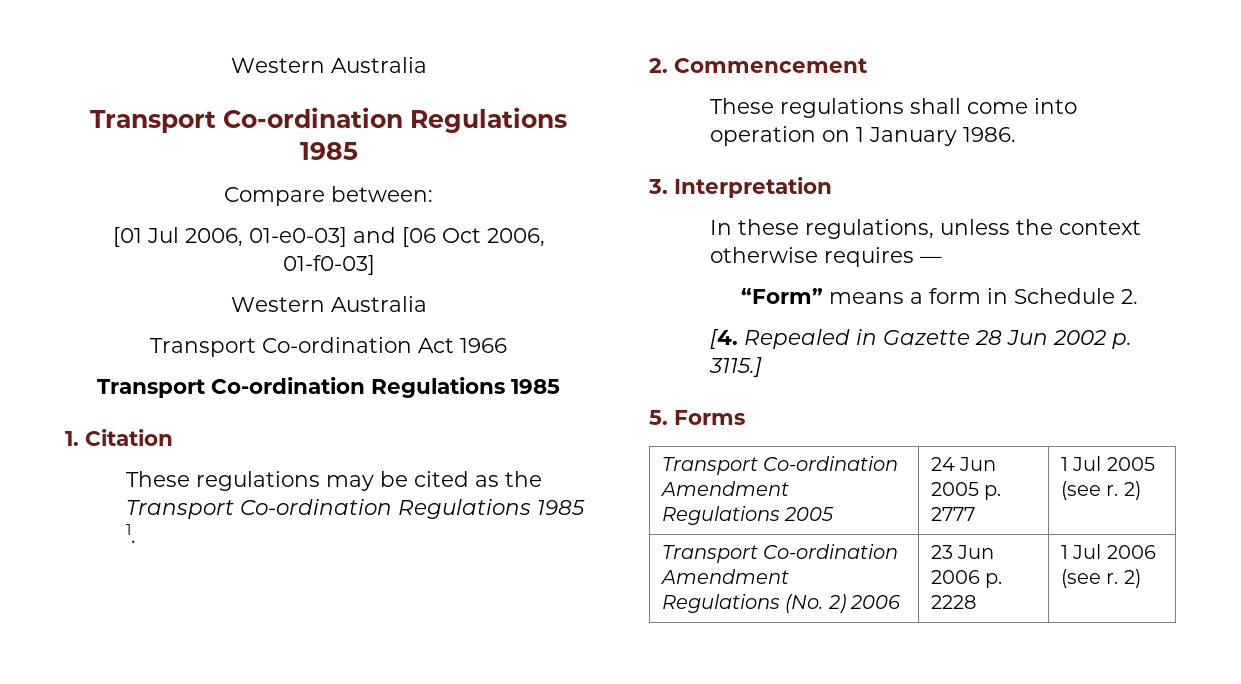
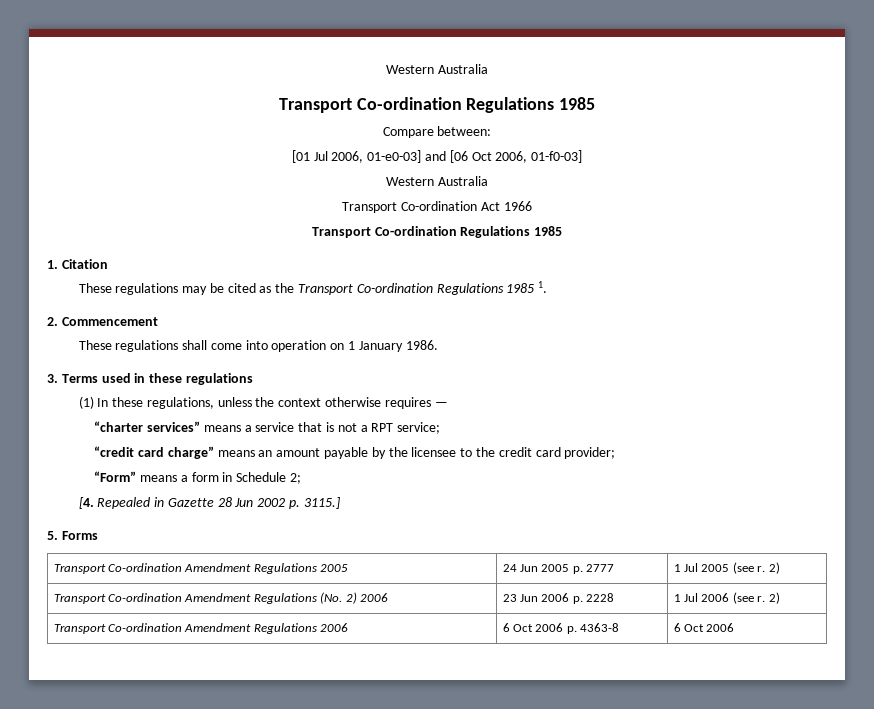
[674,177,832,198] Interpretation // -> [61,373,253,385] [78,396,94,409] Terms used in these regulations // (1)
(943, 259) none -> [94,421,441,434] [94,446,616,459] // “charter services” means a service that is not a RPT service; // “credit card charge” means an amount payable by the licensee to the credit card provider;
[1120,289,1138,304] 2. -> [290,473,302,484] 2;
(1141, 578) none -> [53,623,349,634] [502,623,620,634] [673,623,735,632] // Transport Co-ordination Amendment Regulations 2006 | 6 Oct 2006 p. 4363-8 | 6 Oct 2006

